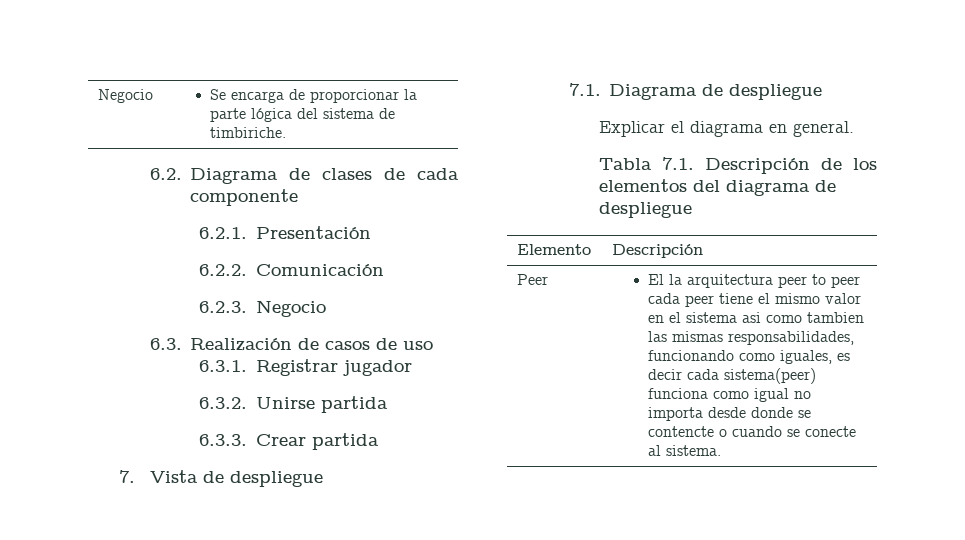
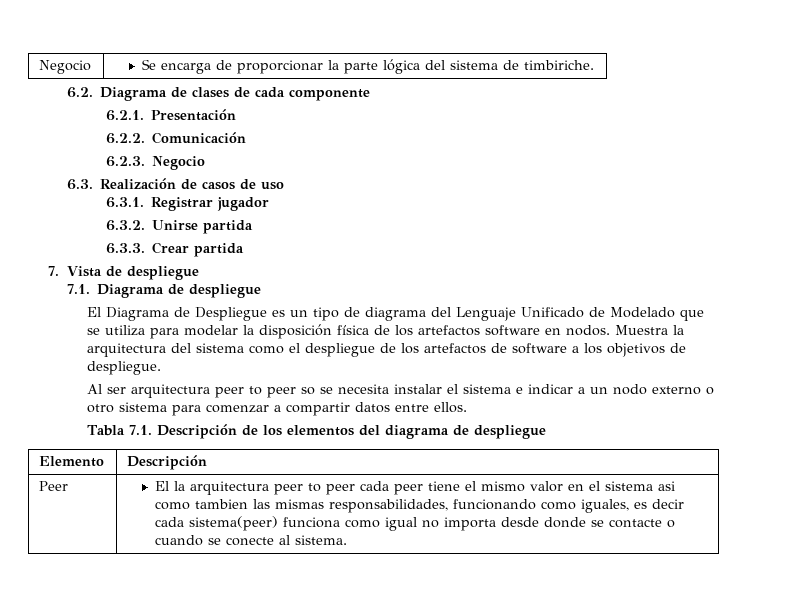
[599,121,855,137] Explicar el diagrama en general. -> [86,307,704,321] [86,324,684,339] [86,343,686,357] [86,361,161,375] [86,384,714,398] [86,402,467,416] El Diagrama de Despliegue es un tipo de diagrama del Lenguaje Unificado de Modelado que se utiliza para modelar la disposición física de los artefactos software en nodos. Muestra la arquitectura del sistema como el despliegue de los artefactos de software a los objetivos de despliegue. // Al ser arquitectura peer to peer so se necesita instalar el sistema e indicar a un nodo externo o otro sistema para comenzar a compartir datos entre ellos.
[648,426,715,437] contencte -> [608,519,662,528] contacte

